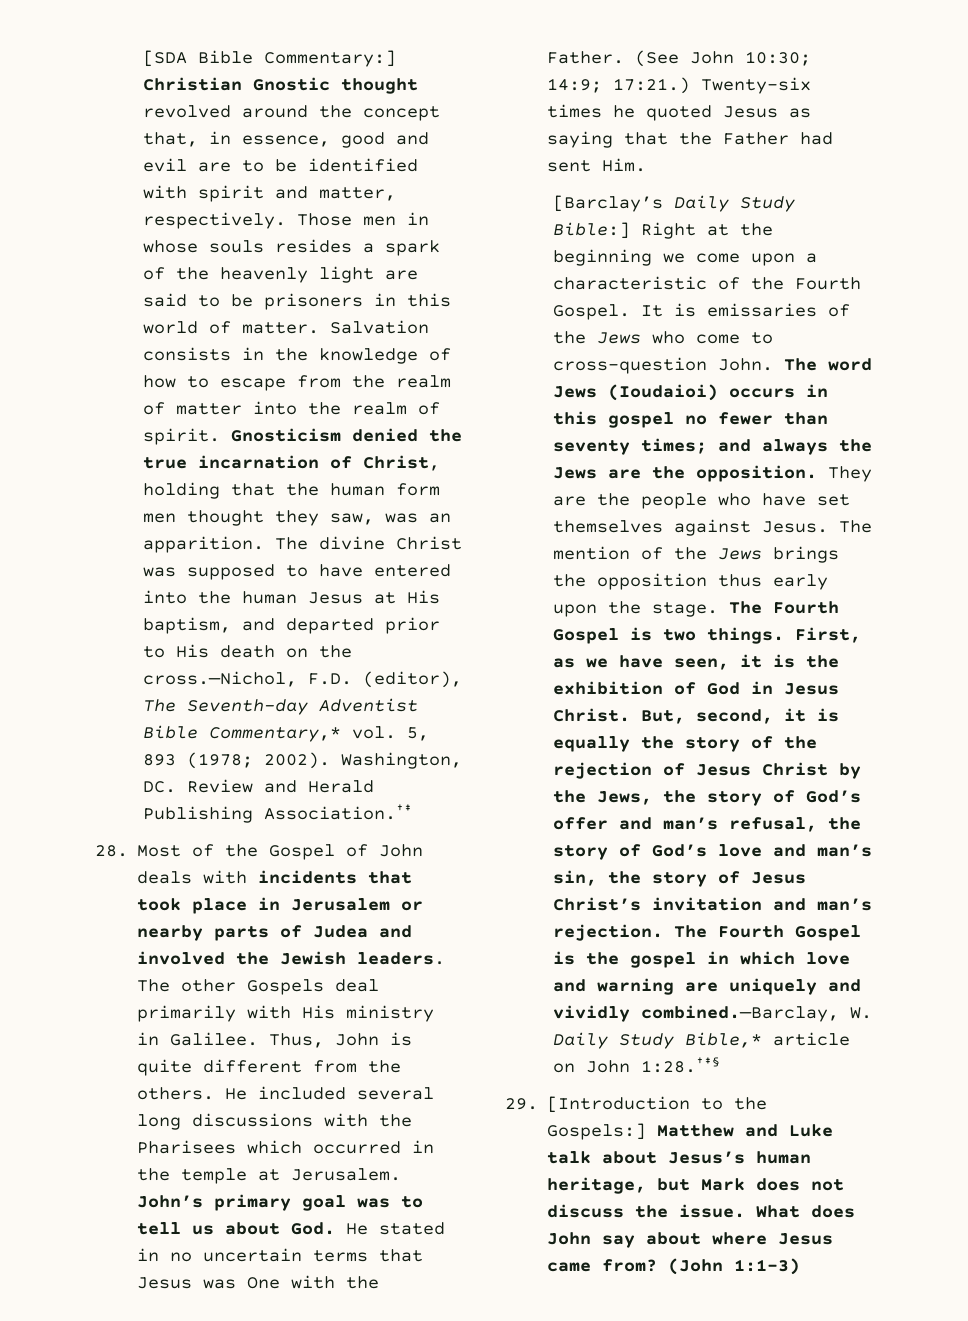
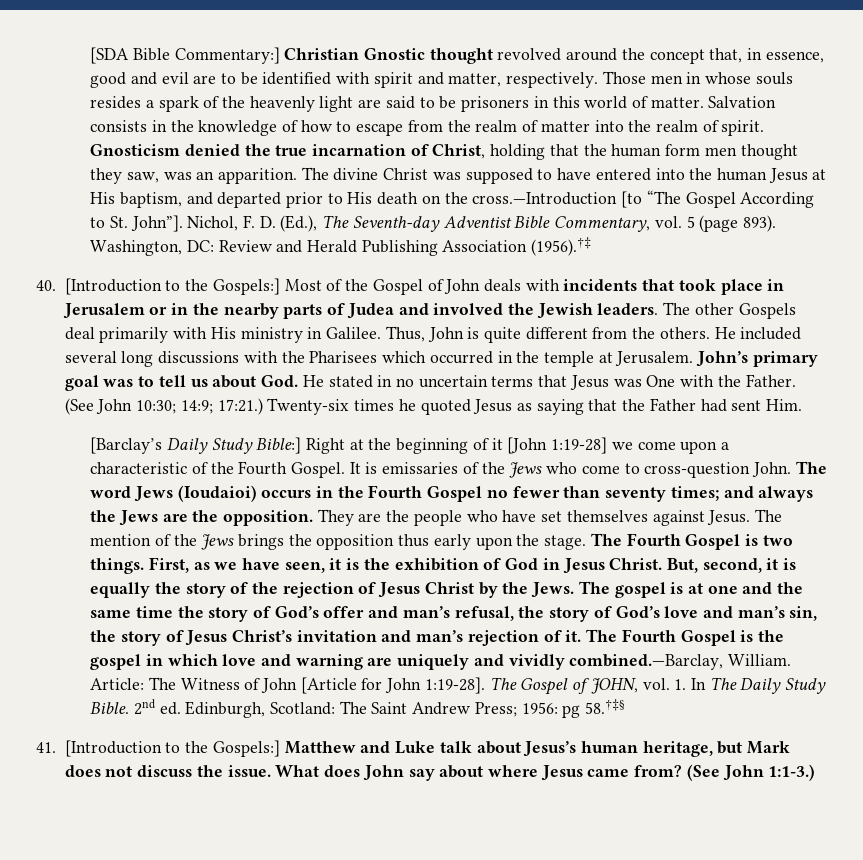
[142,671,462,688] [142,698,418,715] [142,725,429,742] [142,752,462,769] [142,779,374,793] [142,804,412,823] [95,845,128,857] cross.—Nichol, F.D. (editor), The Seventh-day Adventist Bible Commentary,* vol. 5, 893 (1978; 2002). Washington, DC. Review and Herald Publishing Association.†‡ // 28. -> [472,190,815,208] [90,215,776,232] [90,237,592,256] [36,278,280,295] cross.—Introduction [to “The Gospel According to St. John”]. Nichol, F. D. (Ed.), The Seventh-day Adventist Bible Commentary, vol. 5 (page 893). Washington, DC: Review and Herald Publishing Association (1956).†‡ // 40. [Introduction to the Gospels:]
(424, 906) none -> [171,303,219,315] in the
(652, 257) none -> [472,437,608,454] of it [John 1:19-28]
[552,411,674,428] this gospel -> [337,485,483,502] the Fourth Gospel
[596,791,652,805] Jews, -> [531,581,804,598] [90,606,173,618] Jews. The gospel is at one and the same time
[552,924,663,941] rejection. -> [467,630,582,646] rejection of it.
[849,1007,872,1019] [552,1032,850,1049] [552,1057,720,1073] [505,1098,538,1110] W. Daily Study Bible,* article on John 1:28.†‡§ // 29. -> [728,654,792,666] [90,677,827,695] [90,699,626,718] [36,742,56,753] William. Article: The Witness of John [Article for John 1:19-28]. The Gospel of JOHN, vol. 1. In The Daily Study Bible. 2nd ed. Edinburgh, Scotland: The Saint Andrew Press; 1956: pg 58.†‡§ // 41.
[668,1258,801,1275] (John 1:1-3) -> [686,764,816,781] (See John 1:1-3.)

